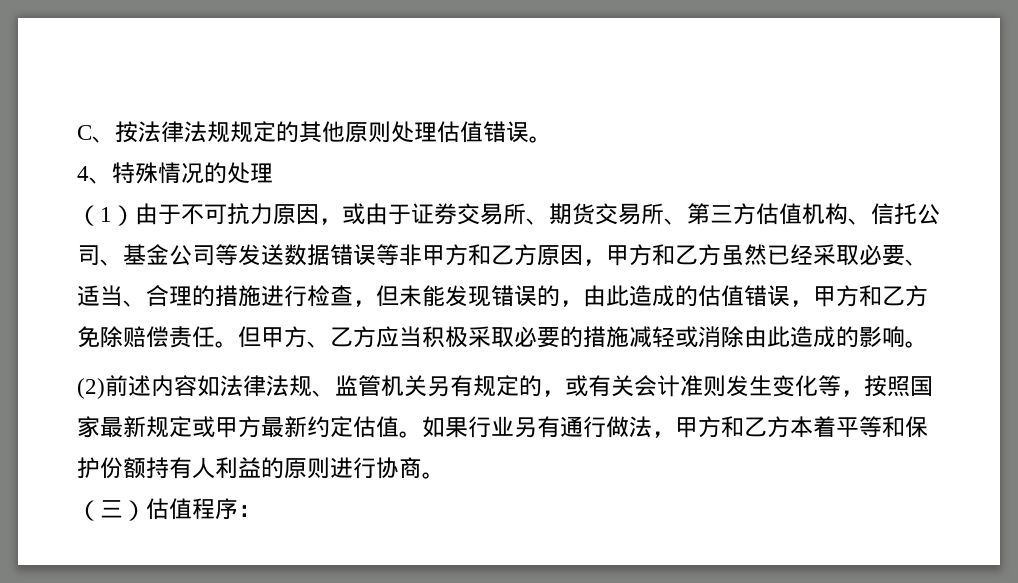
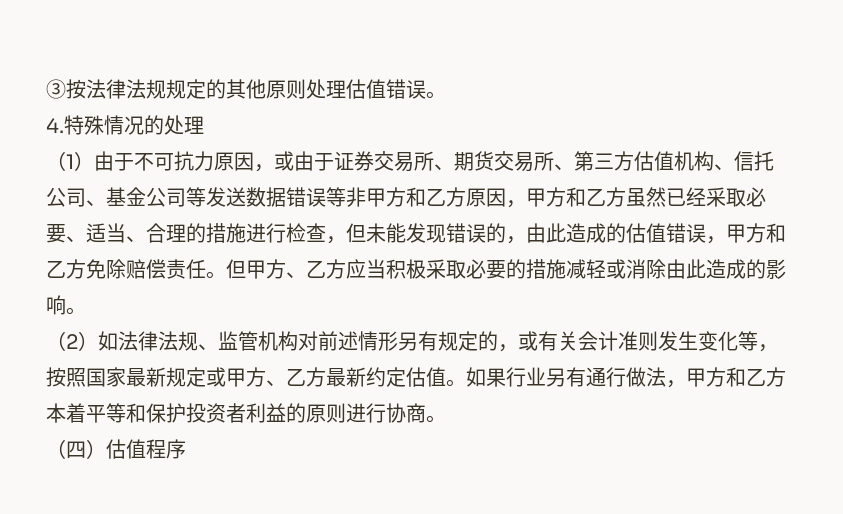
[77,125,115,143] C、 -> [46,79,66,99] ③
[77,166,112,184] 4、 -> [46,118,64,133] 4.
[77,375,197,399] (2)前述内容 -> [46,331,98,351] （2）
[404,375,427,397] 关 -> [278,331,398,351] 构对前述情形
(261, 427) none -> [266,367,326,387] 、乙方
[100,457,215,479] 份额持有人 -> [186,403,246,423] 投资者
[100,500,123,518] 三 -> [66,441,86,459] 四
[238,505,261,517] ： -> (186, 449) none

